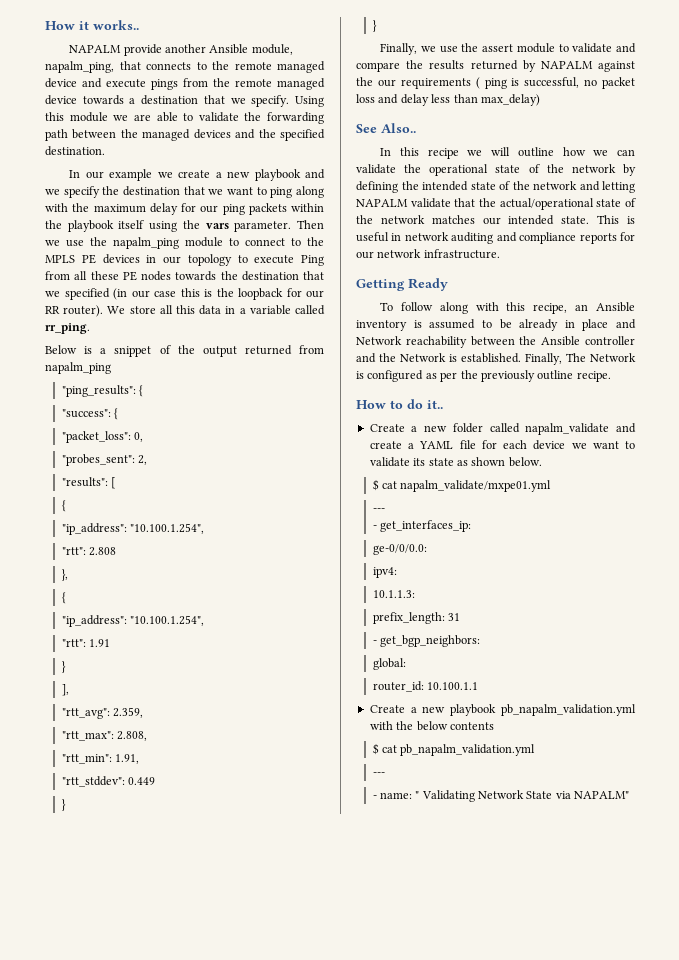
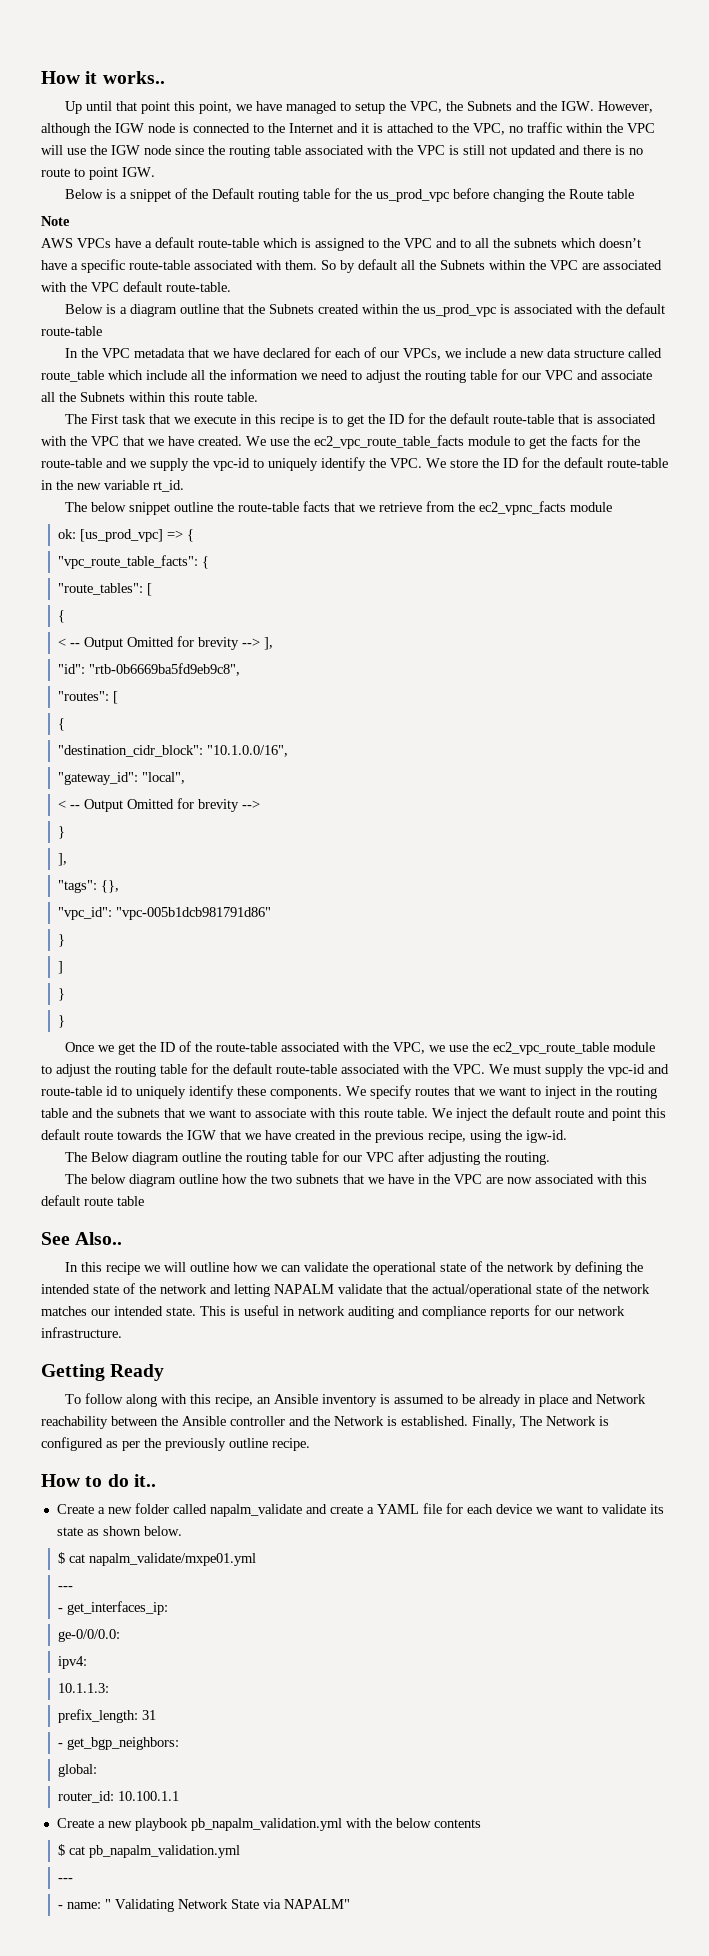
[69,44,293,56] [45,61,325,73] [45,78,325,90] [45,95,324,107] [45,112,324,124] [45,129,325,141] [45,146,105,156] [69,169,326,181] [45,186,324,198] [45,203,324,215] [45,220,324,232] [45,237,324,249] [45,254,324,266] [45,271,324,281] [45,288,324,300] [45,305,325,317] [45,323,90,334] NAPALM provide another Ansible module, napalm_ping, that connects to the remote managed device and execute pings from the remote managed device towards a destination that we specify. Using this module we are able to validate the forwarding path between the managed devices and the specified destination. // In our example we create a new playbook and we specify the destination that we want to ping along with the maximum delay for our ping packets within the playbook itself using the vars parameter. Then we use the napalm_ping module to connect to the MPLS PE devices in our topology to execute Ping from all these PE nodes towards the destination that we specified (in our case this is the loopback for our RR router). We store all this data in a variable called rr_ping. -> [65,101,654,114] [41,122,655,136] [41,145,643,158] [41,167,155,180] Up until that point this point, we have managed to setup the VPC, the Subnets and the IGW. However, although the IGW node is connected to the Internet and it is attached to the VPC, no traffic within the VPC will use the IGW node since the routing table associated with the VPC is still not updated and there is no route to point IGW.
[202,345,324,357] [45,362,111,374] [61,385,143,397] [61,408,118,420] [61,431,143,443] [61,454,147,466] [61,477,116,489] [61,500,66,512] [61,523,204,535] [61,547,116,556] [61,569,68,581] [61,592,66,604] [61,615,204,627] [61,639,110,647] [61,661,66,673] [61,684,69,696] [61,707,143,719] [61,731,147,741] [61,754,139,764] [61,776,155,787] [61,799,66,811] [372,20,377,32] [380,43,636,55] [356,60,635,72] [356,77,635,89] [356,94,540,106] output returned from napalm_ping // "ping_results": { // "success": { // "packet_loss": 0, // "probes_sent": 2, // "results": [ // { // "ip_address": "10.100.1.254", // "rtt": 2.808 // }, // { // "ip_address": "10.100.1.254", // "rtt": 1.91 // } // ], // "rtt_avg": 2.359, // "rtt_max": 2.808, // "rtt_min": 1.91, // "rtt_stddev": 0.449 // } // } // Finally, we use the assert module to validate and compare the results returned by NAPALM against the our requirements ( ping is successful, no packet loss and delay less than max_delay) -> [212,188,635,202] [41,216,70,226] [41,237,641,251] [41,259,662,273] [41,281,231,292] [65,303,666,317] [41,326,102,336] [65,347,663,360] [41,369,652,383] [41,392,258,402] [65,413,657,427] [41,435,640,449] [41,457,668,471] [41,480,184,492] [65,501,613,515] [58,529,195,542] [58,555,210,569] [58,583,153,596] [58,610,66,623] [58,636,274,650] [58,663,241,676] [58,691,119,704] [58,718,66,731] [58,745,289,757] [58,772,186,785] [58,798,261,812] [58,826,66,839] [58,853,68,866] [58,880,120,893] [58,907,272,920] [58,934,66,947] [58,961,64,974] [58,988,66,1001] [58,1015,66,1028] [65,1041,656,1055] [41,1063,669,1077] [41,1085,657,1099] [41,1107,666,1121] [41,1129,567,1143] [65,1151,551,1165] [65,1174,648,1187] [41,1195,144,1206] Default routing table for the us_prod_vpc before changing the Route table // Note // AWS VPCs have a default route-table which is assigned to the VPC and to all the subnets which doesn’t have a specific route-table associated with them. So by default all the Subnets within the VPC are associated with the VPC default route-table. // Below is a diagram outline that the Subnets created within the us_prod_vpc is associated with the default route-table // In the VPC metadata that we have declared for each of our VPCs, we include a new data structure called route_table which include all the information we need to adjust the routing table for our VPC and associate all the Subnets within this route table. // The First task that we execute in this recipe is to get the ID for the default route-table that is associated with the VPC that we have created. We use the ec2_vpc_route_table_facts module to get the facts for the route-table and we supply the vpc-id to uniquely identify the VPC. We store the ID for the default route-table in the new variable rt_id. // The below snippet outline the route-table facts that we retrieve from the ec2_vpnc_facts module // ok: [us_prod_vpc] => { // "vpc_route_table_facts": { // "route_tables": [ // { // < -- Output Omitted for brevity --> ], // "id": "rtb-0b6669ba5fd9eb9c8", // "routes": [ // { // "destination_cidr_block": "10.1.0.0/16", // "gateway_id": "local", // < -- Output Omitted for brevity --> // } // ], // "tags": {}, // "vpc_id": "vpc-005b1dcb981791d86" // } // ] // } // } // Once we get the ID of the route-table associated with the VPC, we use the ec2_vpc_route_table module to adjust the routing table for the default route-table associated with the VPC. We must supply the vpc-id and route-table id to uniquely identify these components. We specify routes that we want to inject in the routing table and the subnets that we want to associate with this route table. We inject the default route and point this default route towards the IGW that we have created in the previous recipe, using the igw-id. // The Below diagram outline the routing table for our VPC after adjusting the routing. // The below diagram outline how the two subnets that we have in the VPC are now associated with this default route table

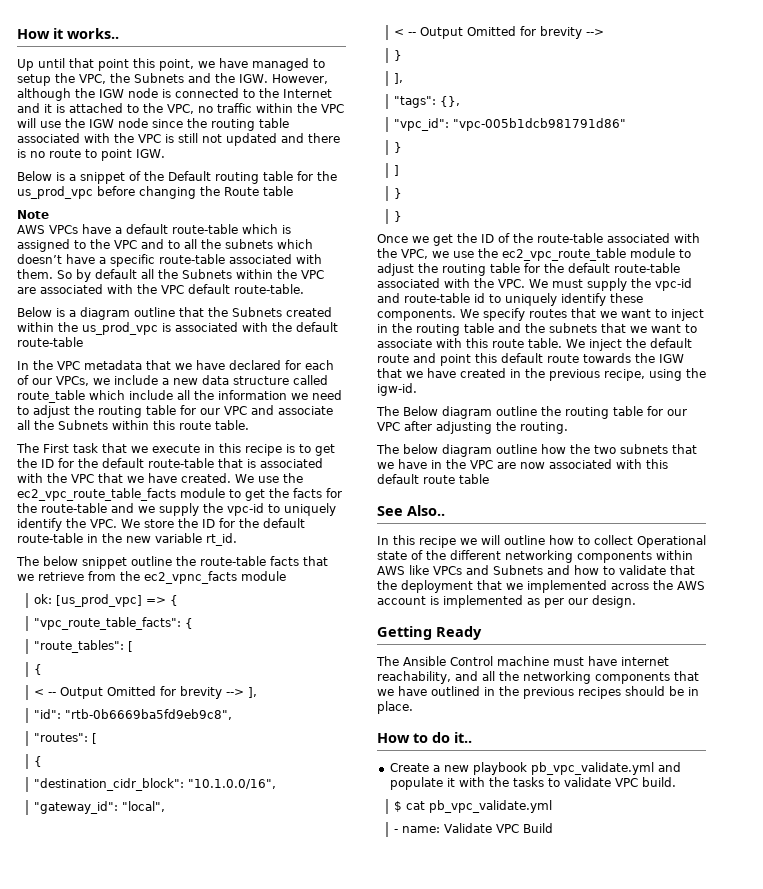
[261,1261,644,1275] [41,1283,650,1297] [41,1305,625,1319] [41,1327,122,1338] [41,1364,165,1381] [65,1393,647,1407] [41,1416,609,1429] [41,1437,310,1451] we can validate the operational state of the network by defining the intended state of the network and letting NAPALM validate that the actual/operational state of the network matches our intended state. This is useful in network auditing and compliance reports for our network infrastructure. // Getting Ready // To follow along with this recipe, an Ansible inventory is assumed to be already in place and Network reachability between the Ansible controller and the Network is established. Finally, The Network is configured as per the previously outline recipe. -> [578,535,706,548] [377,550,693,563] [377,565,695,575] [377,580,705,593] [377,595,636,608] [377,626,482,640] [376,656,669,666] [377,671,699,684] [377,686,699,699] [377,701,413,714] to collect Operational state of the different networking components within AWS like VPCs and Subnets and how to validate that the deployment that we implemented across the AWS account is implemented as per our design. // Getting Ready // The Ansible Control machine must have internet reachability, and all the networking components that we have outlined in the previous recipes should be in place.
[134,1503,664,1517] [56,1526,182,1536] [58,1552,257,1566] [58,1586,74,1590] [58,1601,169,1615] [58,1629,121,1642] [58,1656,88,1669] [58,1683,110,1693] [58,1709,157,1723] [58,1737,180,1750] [58,1764,98,1777] [58,1791,180,1803] [56,1818,481,1831] [58,1844,241,1858] [58,1878,74,1882] [58,1899,351,1912] folder called napalm_validate and create a YAML file for each device we want to validate its state as shown below. // $ cat napalm_validate/mxpe01.yml // --- // - get_interfaces_ip: // ge-0/0/0.0: // ipv4: // 10.1.1.3: // prefix_length: 31 // - get_bgp_neighbors: // global: // router_id: 10.100.1.1 // Create a new playbook pb_napalm_validation.yml with the below contents // $ cat pb_napalm_validation.yml // --- // - name: " Validating Network State via NAPALM" -> [472,762,681,775] [389,777,676,790] [394,800,553,813] [394,823,554,833] playbook pb_vpc_validate.yml and populate it with the tasks to validate VPC build. // $ cat pb_vpc_validate.yml // - name: Validate VPC Build

